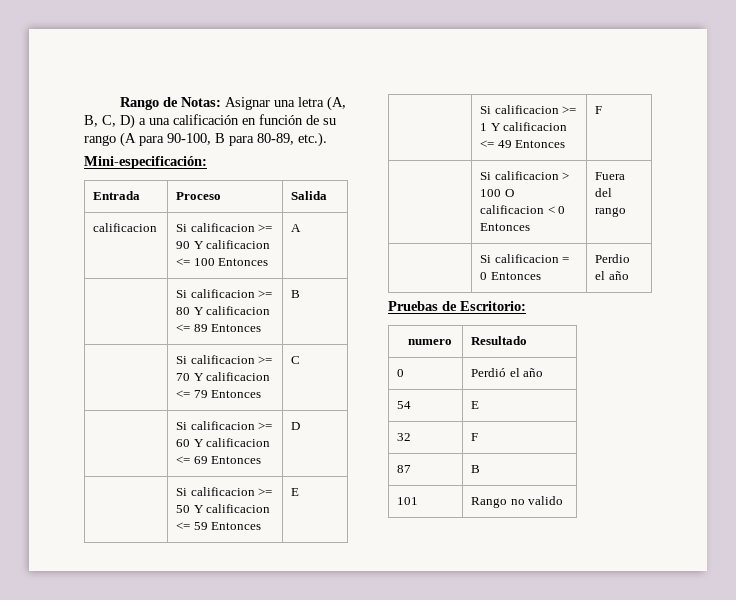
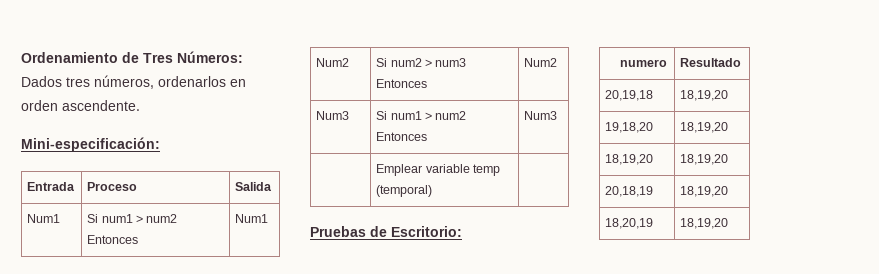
[119,96,346,111] [84,114,336,129] [84,132,327,147] Rango de Notas: Asignar una letra (A, B, C, D) a una calificación en función de su rango (A para 90-100, B para 80-89, etc.). -> [21,51,243,63] [21,75,246,89] [21,100,140,111] Ordenamiento de Tres Números: Dados tres números, ordenarlos en orden ascendente.
[93,223,158,232] [176,223,273,232] [176,240,271,249] [176,258,269,266] [291,224,302,232] [176,289,273,298] [176,306,271,315] [176,324,262,332] [291,290,301,298] [176,355,273,364] [176,372,271,381] [176,390,262,398] [291,356,301,364] [176,421,273,430] [176,438,271,447] [176,456,262,464] [291,422,301,430] [176,487,273,496] [176,504,271,513] [176,522,262,530] [291,488,300,496] [480,105,577,114] [480,122,568,131] [480,140,566,148] [595,106,603,114] [480,171,570,180] [480,189,514,197] [480,205,566,214] [480,223,531,231] [595,172,626,180] [595,188,613,197] [595,207,627,217] [480,254,570,263] [480,272,541,280] [595,254,631,263] [595,271,629,280] calificacion | Si calificacion >= 90 Y calificacion <= 100 Entonces | A // | Si calificacion >= 80 Y calificacion <= 89 Entonces | B // | Si calificacion >= 70 Y calificacion <= 79 Entonces | C // | Si calificacion >= 60 Y calificacion <= 69 Entonces | D // | Si calificacion >= 50 Y calificacion <= 59 Entonces | E // | Si calificacion >= 1 Y calificacion <= 49 Entonces | F // | Si calificacion > 100 O calificacion < 0 Entonces | Fuera del rango // | Si calificacion = 0 Entonces | Perdio el año -> [27,214,61,223] [87,214,178,223] [87,235,139,244] [235,214,269,223] [316,58,350,67] [376,58,467,67] [376,79,428,88] [524,58,558,67] [316,111,350,120] [376,111,467,120] [376,132,428,141] [524,111,558,120] [376,164,501,176] [376,185,433,197] Num1 | Si num1 > num2 Entonces | Num1 // Num2 | Si num2 > num3 Entonces | Num2 // Num3 | Si num1 > num2 Entonces | Num3 // | Emplear variable temp (temporal) |
[397,369,405,377] [471,368,544,377] [397,401,412,409] [471,401,480,409] [397,433,412,441] [471,433,479,441] [397,465,412,473] [471,465,481,473] [397,497,419,505] [471,496,564,508] 0 | Perdió el año // 54 | E // 32 | F // 87 | B // 101 | Rango no valido -> [605,90,654,101] [680,90,729,101] [605,122,654,133] [680,122,729,133] [605,154,654,165] [680,154,729,165] [605,186,654,197] [680,186,729,197] [605,218,654,229] [680,218,729,229] 20,19,18 | 18,19,20 // 19,18,20 | 18,19,20 // 18,19,20 | 18,19,20 // 20,18,19 | 18,19,20 // 18,20,19 | 18,19,20

